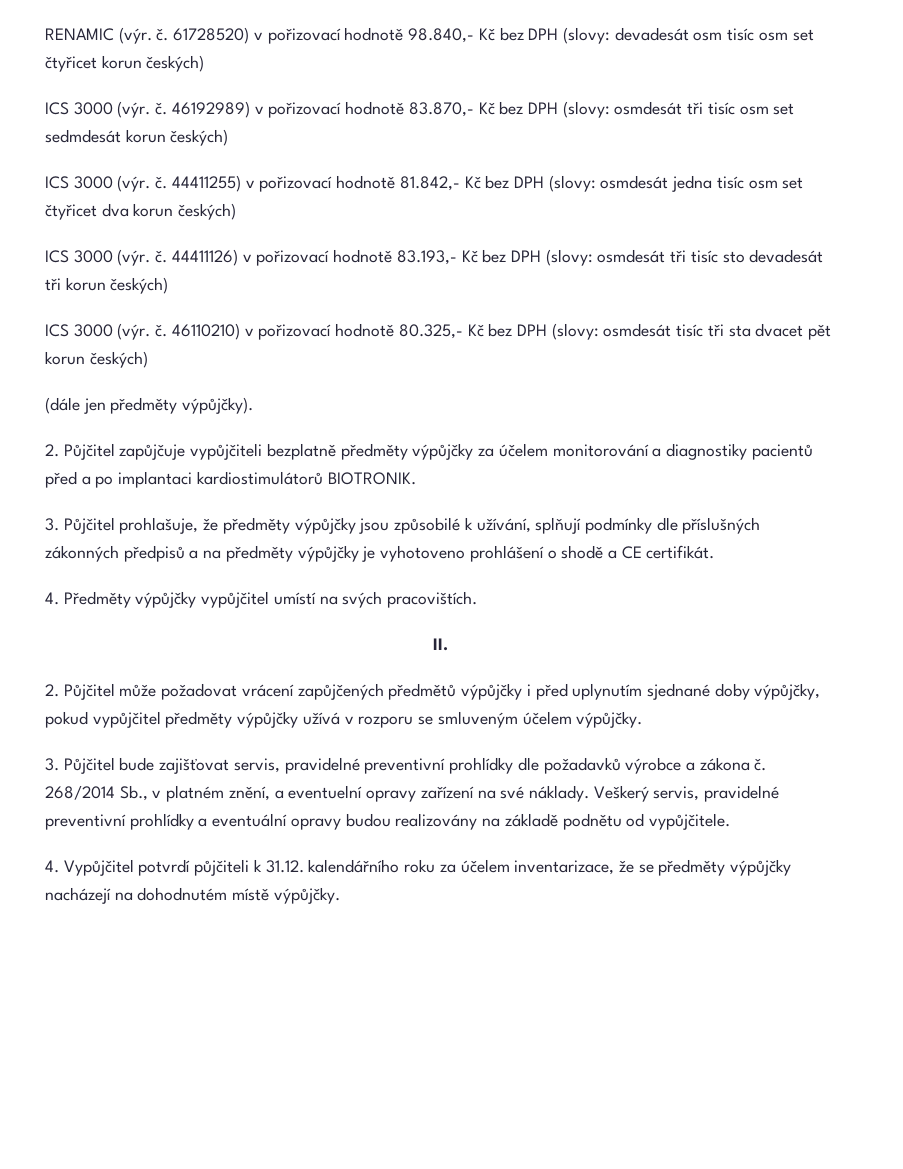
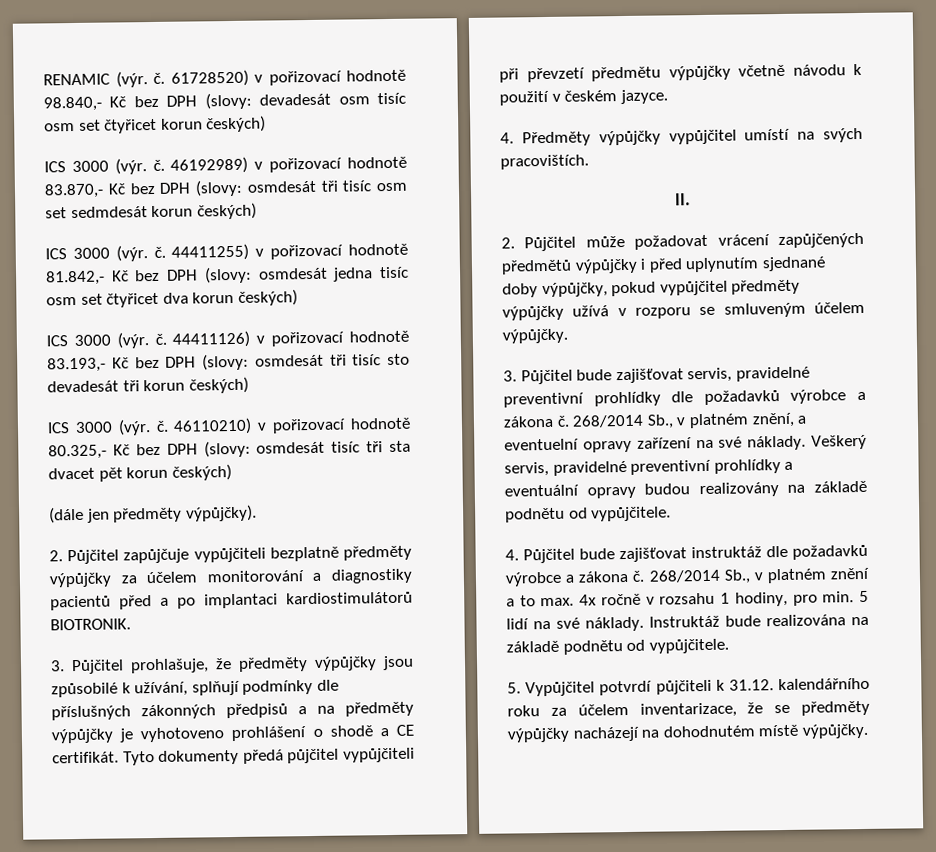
(715, 552) none -> [122,747,415,766] [499,63,862,83] [499,89,668,106] Tyto dokumenty předá půjčitel vypůjčiteli při převzetí předmětu výpůjčky včetně návodu k použití v českém jazyce.
(59, 866) none -> [523,544,868,564] [505,567,869,587] [506,590,869,607] [506,614,869,632] [506,638,729,655] [507,682,521,694] Půjčitel bude zajišťovat instruktáž dle požadavků výrobce a zákona č. 268/2014 Sb., v platném znění a to max. 4x ročně v rozsahu 1 hodiny, pro min. 5 lidí na své náklady. Instruktáž bude realizována na základě podnětu od vypůjčitele. // 5.

